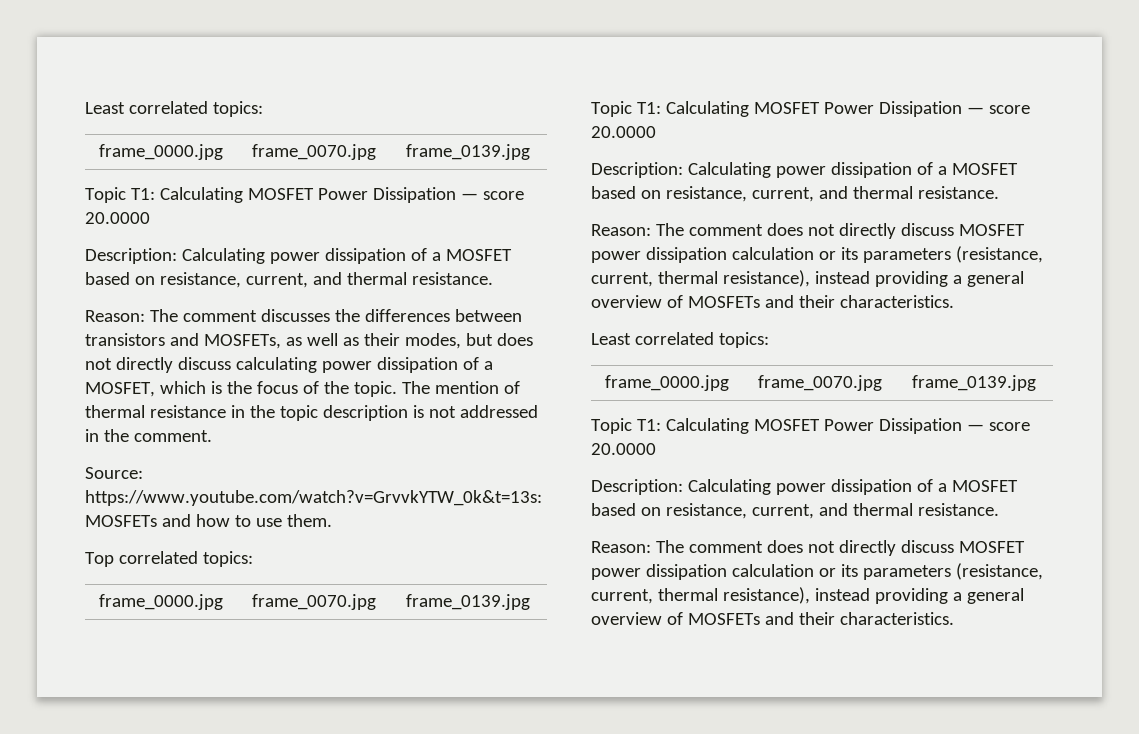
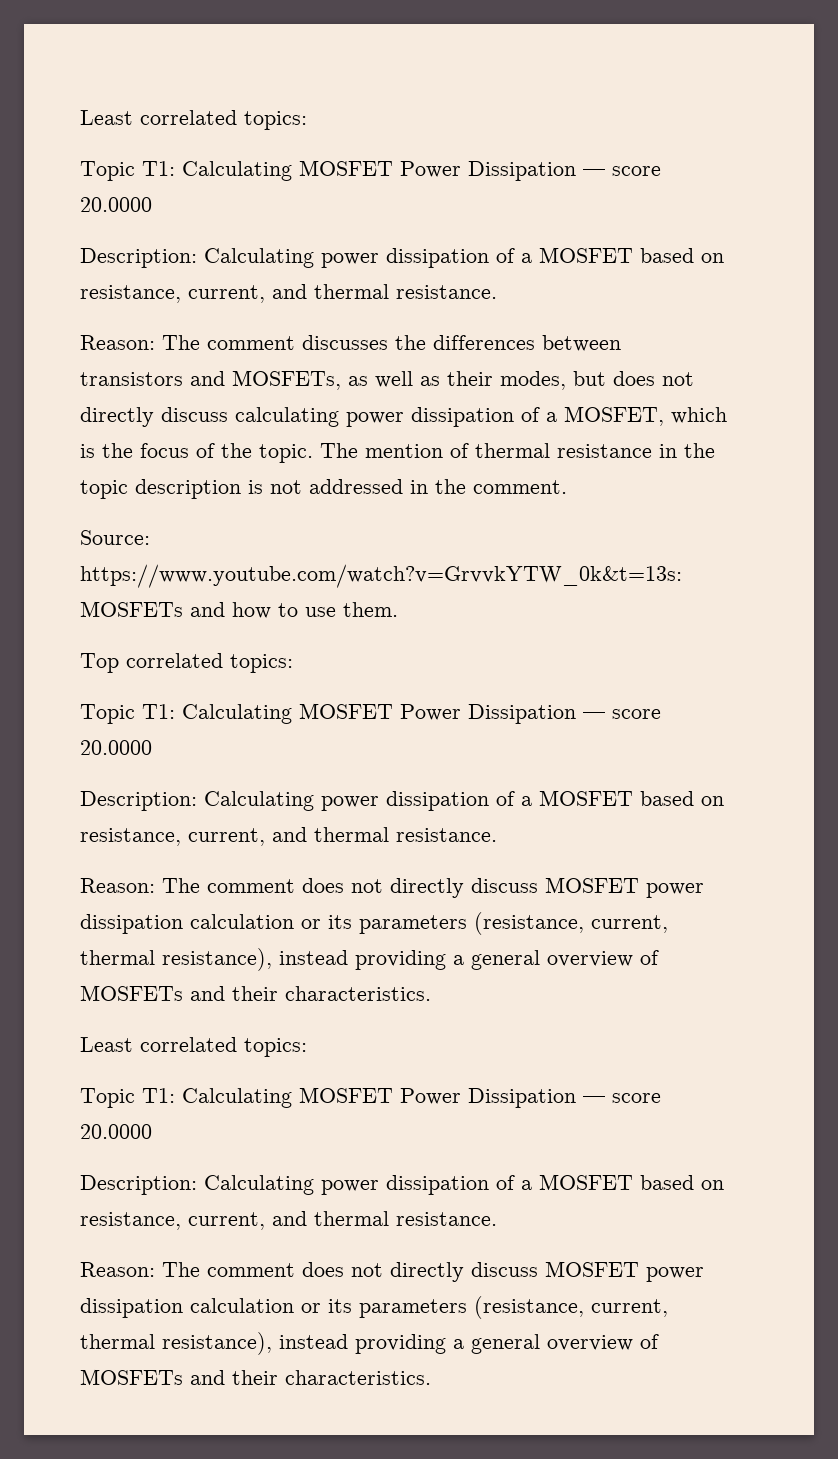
[85,101,263,117] [99,144,224,160] [252,144,377,160] [406,144,531,160] Least correlated topics: // frame_0000.jpg | frame_0070.jpg | frame_0139.jpg -> [80,110,307,130] Least correlated topics:
[99,594,224,610] [252,594,377,610] [406,594,531,610] // frame_0000.jpg | frame_0070.jpg | frame_0139.jpg -> (293, 663) none
[605,375,730,391] [758,375,883,391] [912,375,1037,391] // frame_0000.jpg | frame_0070.jpg | frame_0139.jpg -> (307, 1047) none

